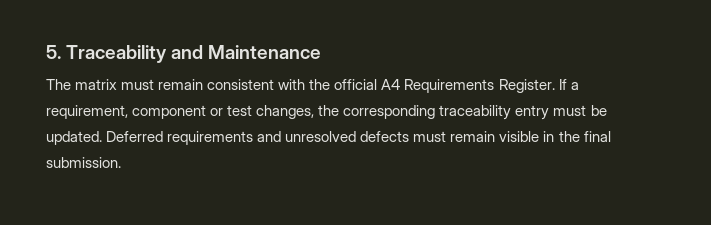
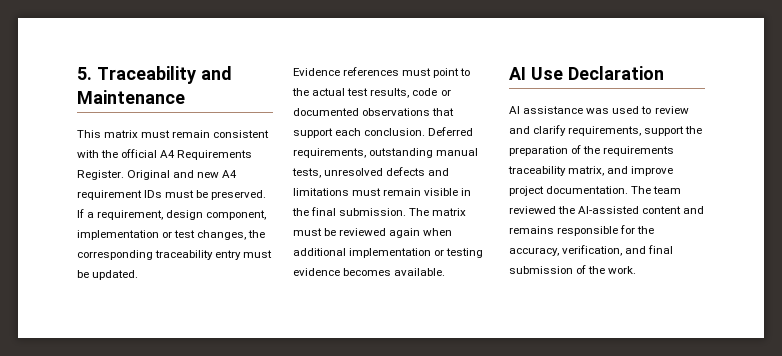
[46,79,71,90] The -> [77,130,101,138] This
[558,79,579,90] [46,105,207,119] If a requirement, component -> [127,170,238,180] [77,190,267,200] [77,209,267,220] [77,230,159,240] Original and new A4 requirement IDs must be preserved. If a requirement, design component, implementation
[106,131,410,145] Deferred requirements and unresolved defects -> [293,67,471,78] [292,88,451,98] [293,108,455,116] [293,127,474,138] [293,148,479,158] [292,167,450,178] [293,188,349,196] // Evidence references must point to the actual test results, code or documented observations that support each conclusion. Deferred requirements, outstanding manual tests, unresolved defects and limitations
(121, 162) none -> [409,208,467,216] [293,228,453,238] [293,248,484,258] [293,268,446,276] [509,66,664,80] [509,106,689,114] [509,125,703,136] [509,145,675,156] [508,166,674,176] [509,186,682,196] [509,206,705,214] [509,225,655,236] [509,245,674,256] [509,265,637,274] The matrix must be reviewed again when additional implementation or testing evidence becomes available. // AI Use Declaration // AI assistance was used to review and clarify requirements, support the preparation of the requirements traceability matrix, and improve project documentation. The team reviewed the AI-assisted content and remains responsible for the accuracy, verification, and final submission of the work.

